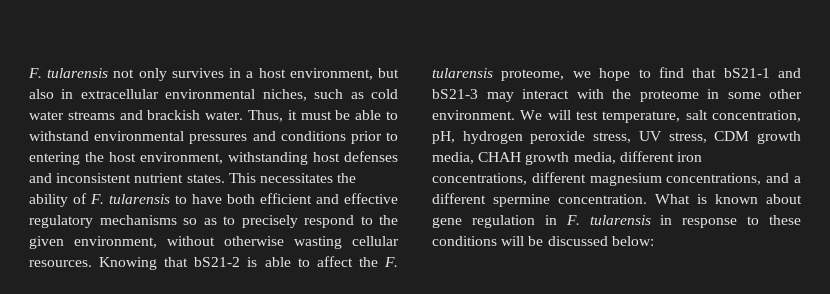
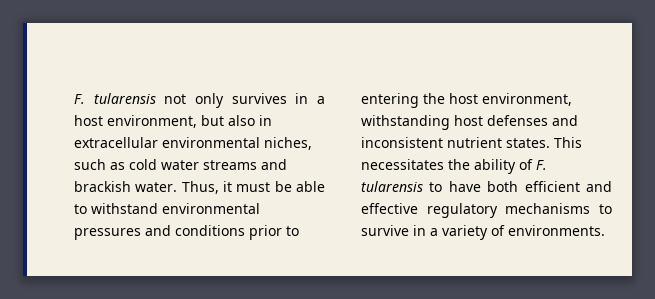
[183,215,398,228] [29,236,399,249] [29,256,398,270] [432,67,801,81] [432,89,802,102] [432,110,801,123] [432,131,801,144] [432,151,702,165] [432,172,801,186] [432,193,802,207] [432,215,801,228] [432,236,654,246] so as to precisely respond to the given environment, without otherwise wasting cellular resources. Knowing that bS21-2 is able to affect the F. tularensis proteome, we hope to find that bS21-1 and bS21-3 may interact with the proteome in some other environment. We will test temperature, salt concentration, pH, hydrogen peroxide stress, UV stress, CDM growth media, CHAH growth media, different iron concentrations, different magnesium concentrations, and a different spermine concentration. What is known about gene regulation in F. tularensis in response to these conditions will be discussed below: -> [599,204,612,214] [361,225,605,240] to survive in a variety of environments.

